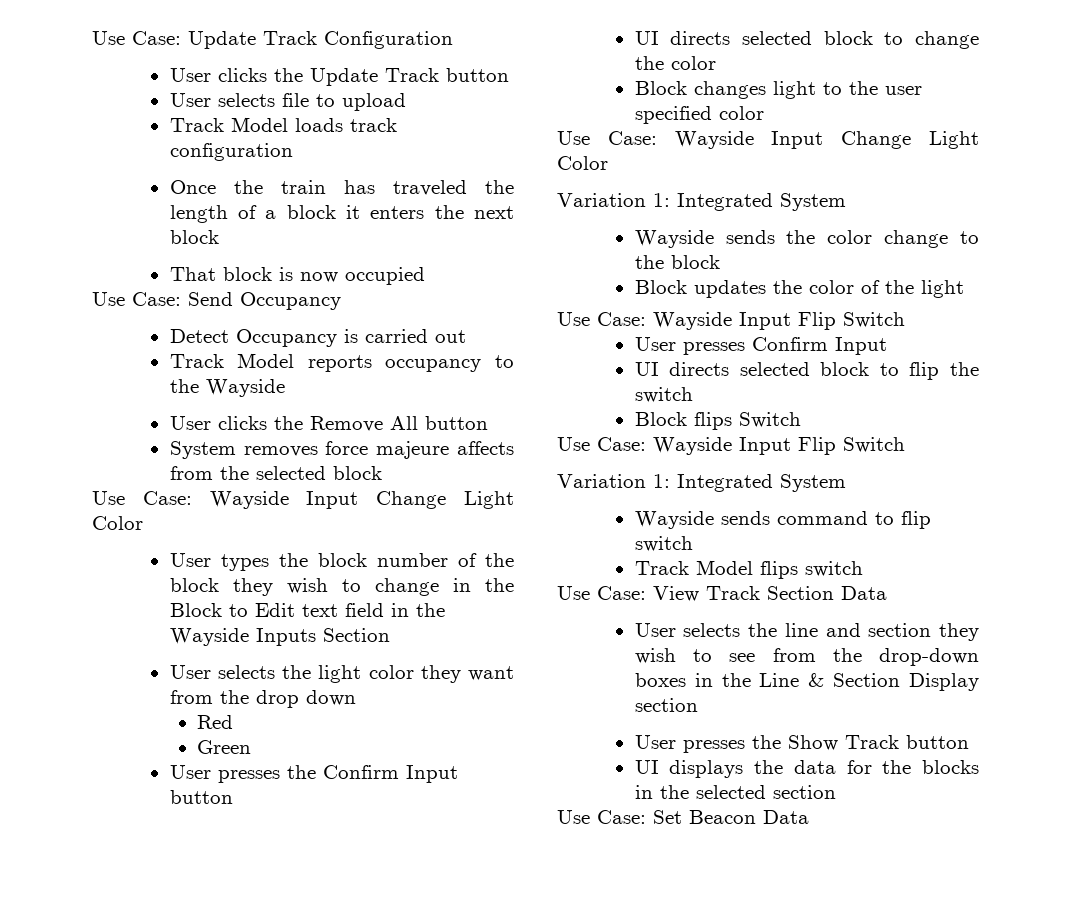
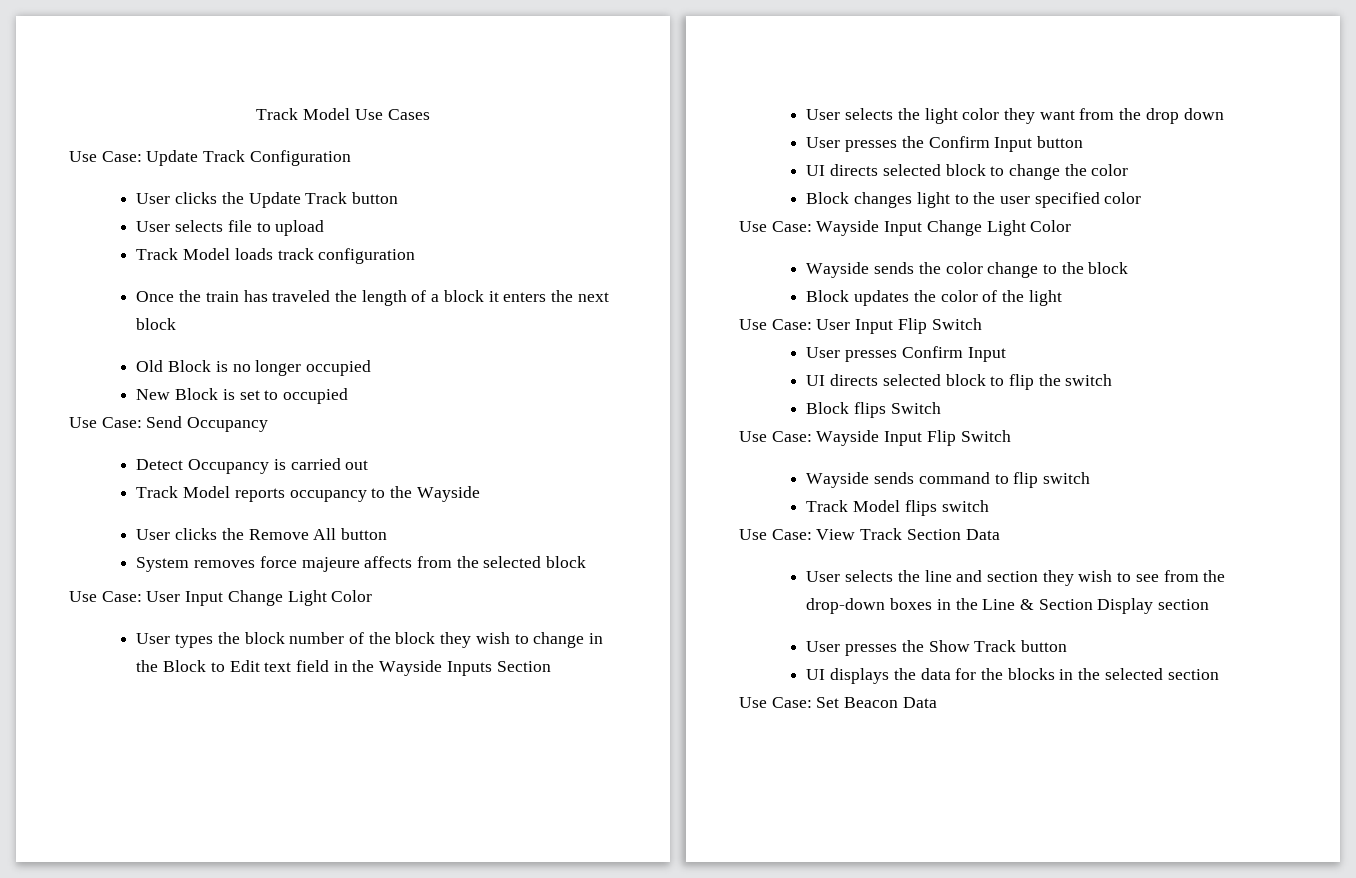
(92, 38) none -> [256,108,430,120] Track Model Use Cases //
[169,267,338,283] That block is now -> [136,360,371,376] [136,388,279,400] Old Block is no longer occupied // New Block is set to
[209,491,289,509] Wayside -> [146,591,181,602] User
[197,715,234,729] [197,740,252,754] // Red // Green -> (1224, 114) none
[557,193,846,211] // Variation 1: Integrated System -> (1072, 226) none
[653,312,732,330] Wayside -> [816,319,851,330] User
[557,474,846,492] // Variation 1: Integrated System -> (1011, 436) none

